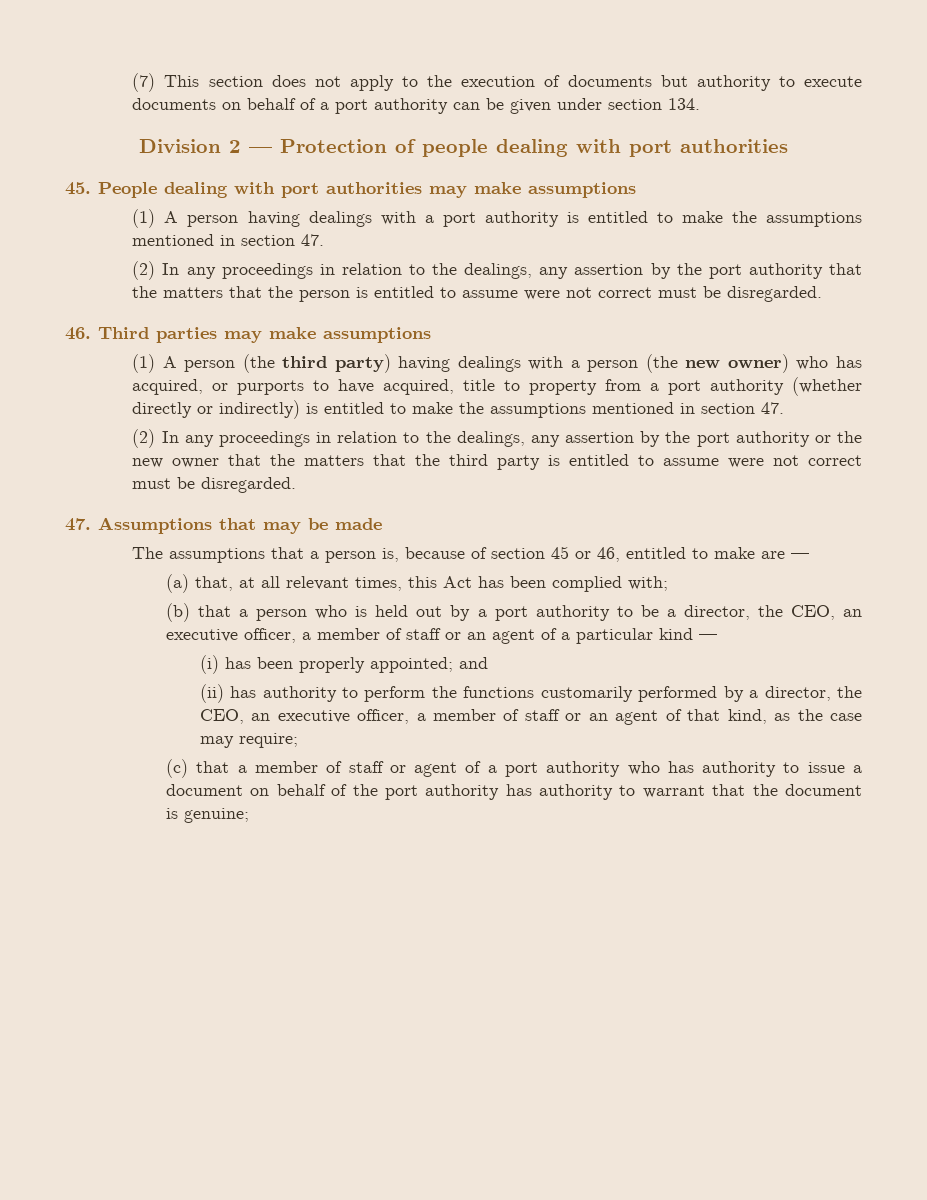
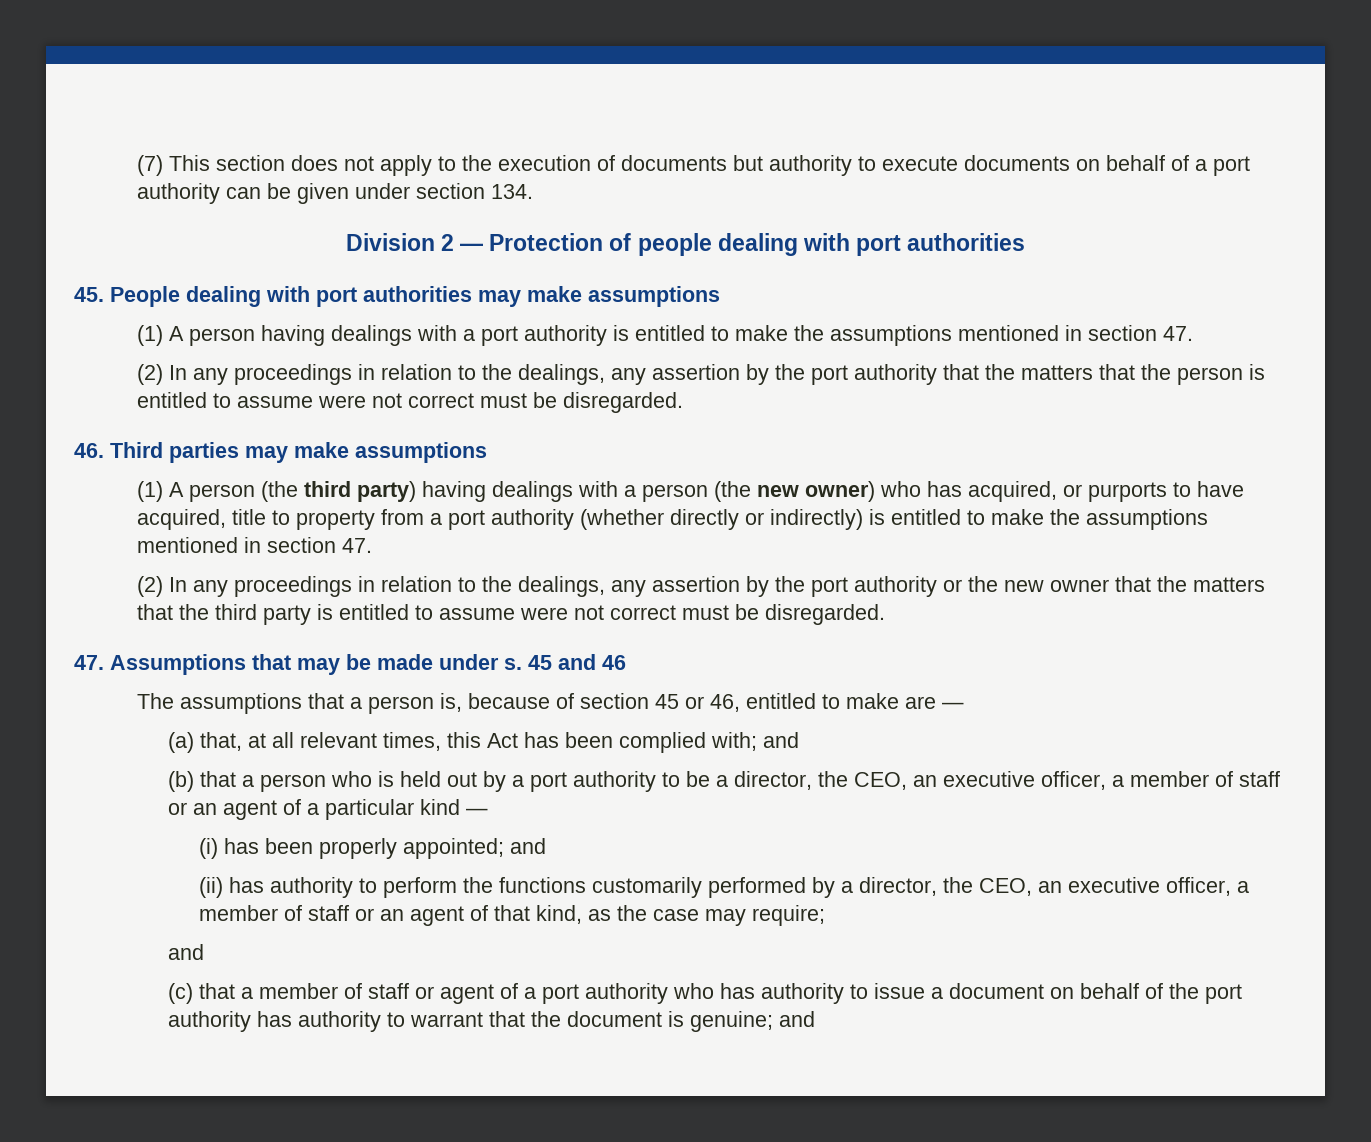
(382, 524) none -> [439,654,626,670] under s. 45 and 46
(669, 583) none -> [763,732,800,748] and
(298, 740) none -> [168,944,205,960] // and
(250, 815) none -> [779,1011,816,1027] and

